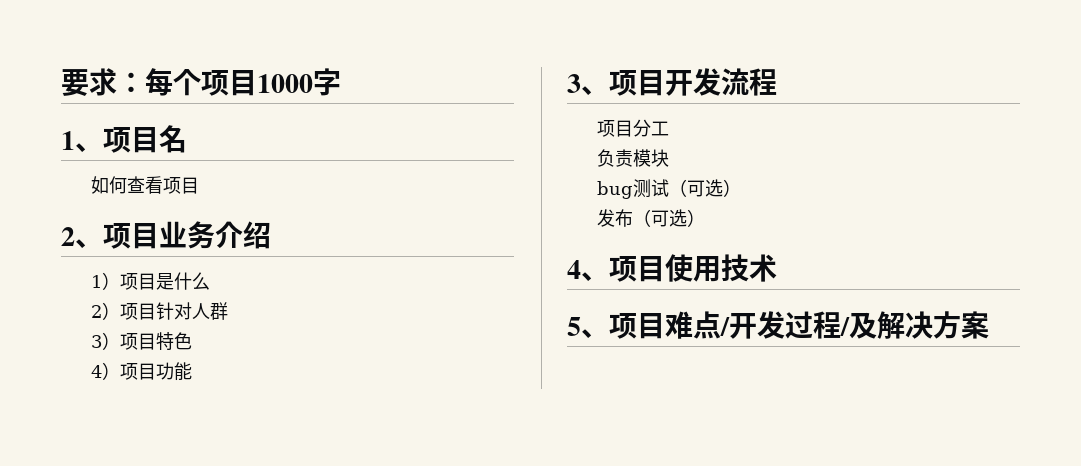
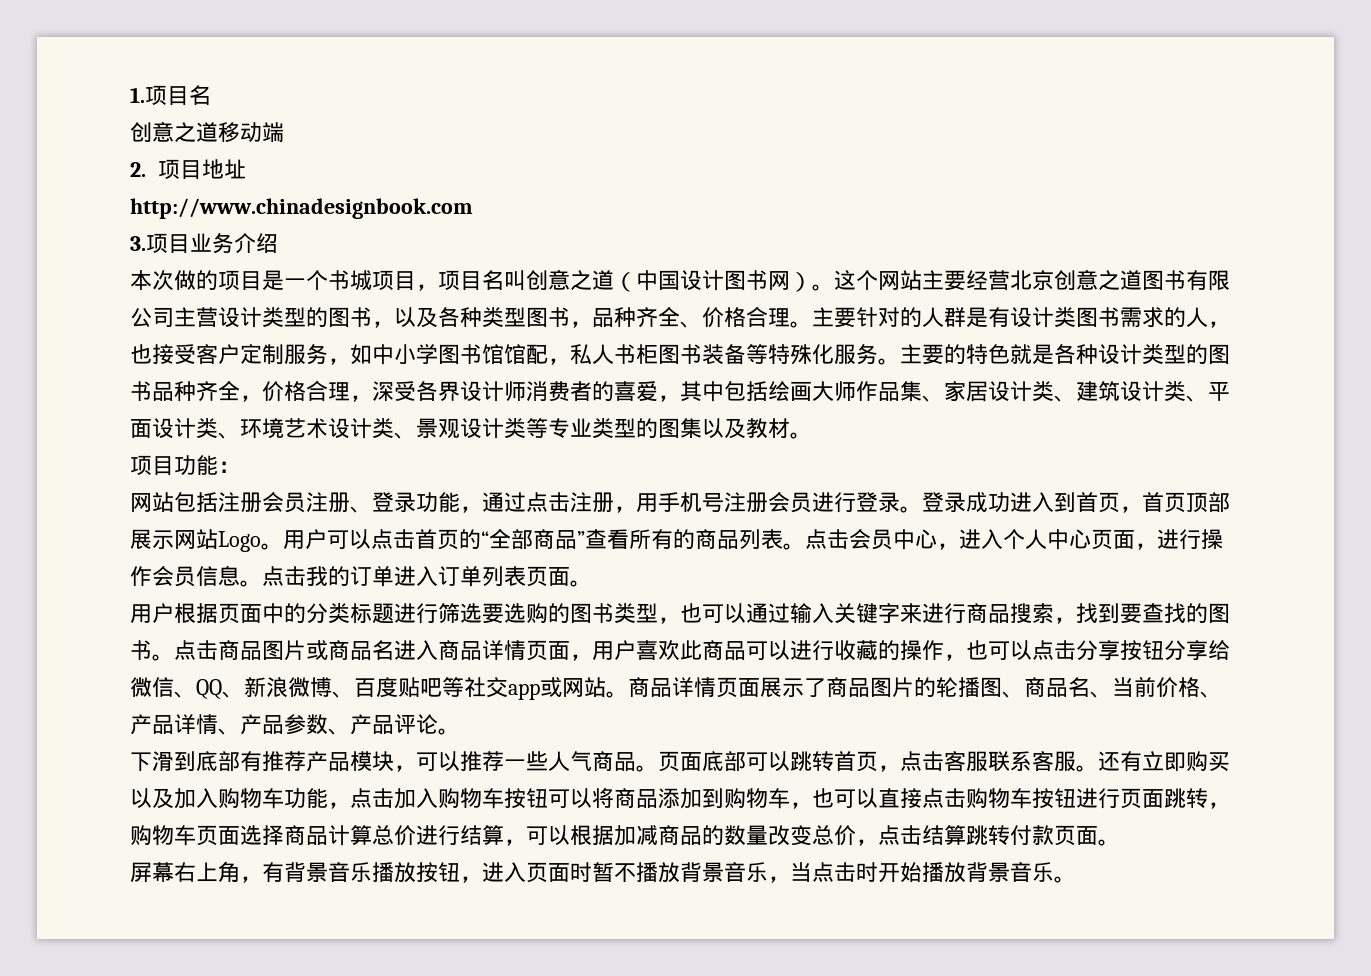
[61,68,341,96] [61,125,187,153] [90,176,199,194] [61,221,271,249] [90,272,210,290] [90,302,228,320] [90,332,192,350] [90,362,192,381] [567,68,777,96] [596,119,669,137] [596,149,669,167] [596,179,741,199] [596,209,705,227] [567,254,777,282] [567,311,989,339] 要求：每个项目1000字 // 1、项目名 // 如何查看项目 // 2、项目业务介绍 // 1）项目是什么 // 2）项目针对人群 // 3）项目特色 // 4）项目功能 // 3、项目开发流程 // 项目分工 // 负责模块 // bug测试（可选） // 发布（可选） // 4、项目使用技术 // 5、项目难点/开发过程/及解决方案 -> [130,85,211,105] [130,121,284,143] [130,159,247,179] [130,198,473,219] [130,233,278,254] [130,269,1230,292] [130,306,1230,328] [130,344,1230,365] [130,380,1230,402] [130,418,812,439] [130,455,240,475] [130,492,1230,513] [130,529,1223,552] [130,565,592,587] [130,603,1230,624] [130,640,1230,661] [130,676,1222,700] [130,714,460,735] [130,751,1230,772] [130,787,1230,809] [130,825,1120,846] [130,861,1076,883] 1.项目名 // 创意之道移动端 // 2.项目地址 // http://www.chinadesignbook.com // 3.项目业务介绍 // 本次做的项目是一个书城项目，项目名叫创意之道（中国设计图书网）。这个网站主要经营北京创意之道图书有限公司主营设计类型的图书，以及各种类型图书，品种齐全、价格合理。主要针对的人群是有设计类图书需求的人，也接受客户定制服务，如中小学图书馆馆配，私人书柜图书装备等特殊化服务。主要的特色就是各种设计类型的图书品种齐全，价格合理，深受各界设计师消费者的喜爱，其中包括绘画大师作品集、家居设计类、建筑设计类、平面设计类、环境艺术设计类、景观设计类等专业类型的图集以及教材。 // 项目功能： // 网站包括注册会员注册、登录功能，通过点击注册，用手机号注册会员进行登录。登录成功进入到首页，首页顶部展示网站Logo。用户可以点击首页的“全部商品”查看所有的商品列表。点击会员中心，进入个人中心页面，进行操作会员信息。点击我的订单进入订单列表页面。 // 用户根据页面中的分类标题进行筛选要选购的图书类型，也可以通过输入关键字来进行商品搜索，找到要查找的图书。点击商品图片或商品名进入商品详情页面，用户喜欢此商品可以进行收藏的操作，也可以点击分享按钮分享给微信、QQ、新浪微博、百度贴吧等社交app或网站。商品详情页面展示了商品图片的轮播图、商品名、当前价格、产品详情、产品参数、产品评论。 // 下滑到底部有推荐产品模块，可以推荐一些人气商品。页面底部可以跳转首页，点击客服联系客服。还有立即购买以及加入购物车功能，点击加入购物车按钮可以将商品添加到购物车，也可以直接点击购物车按钮进行页面跳转，购物车页面选择商品计算总价进行结算，可以根据加减商品的数量改变总价，点击结算跳转付款页面。 // 屏幕右上角，有背景音乐播放按钮，进入页面时暂不播放背景音乐，当点击时开始播放背景音乐。

